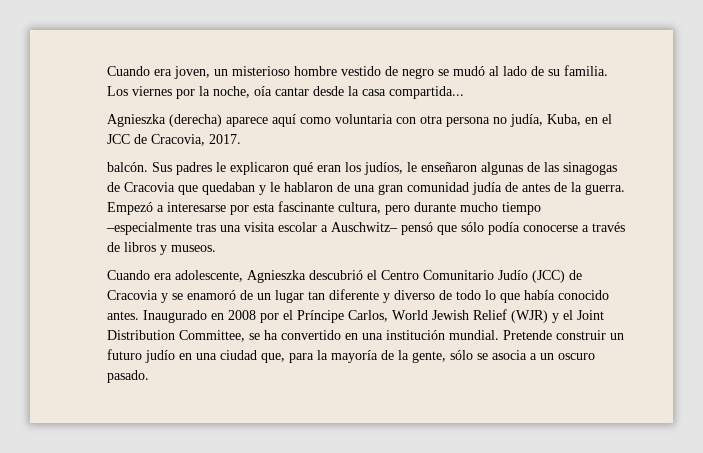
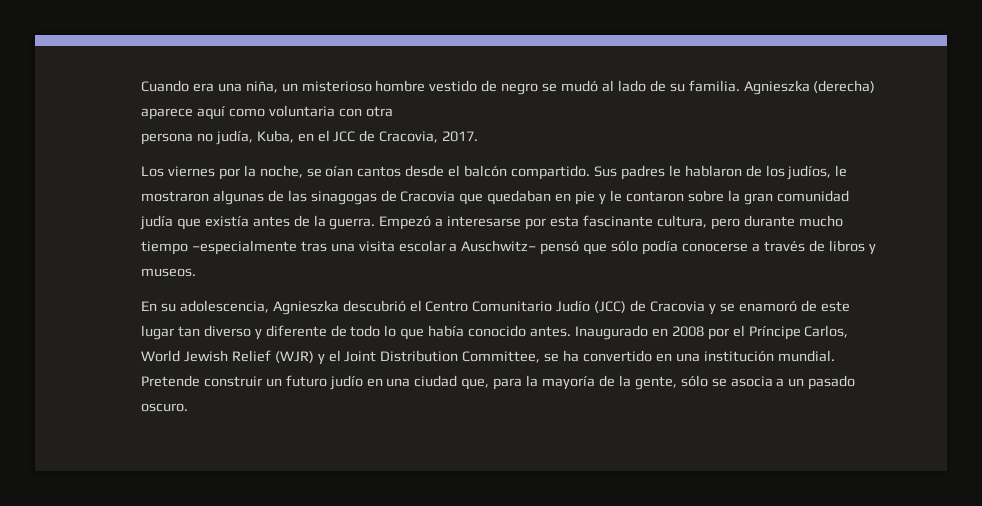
[107,66,211,79] Cuando era joven, -> [140,80,278,93] Cuando era una niña,
[107,86,465,99] Los viernes por la noche, oía cantar desde la casa compartida... // -> (740, 86) none
(444, 119) none -> (393, 111) //
[107,162,342,175] balcón. Sus padres le explicaron qué eran -> [140,165,762,180] Los viernes por la noche, se oían cantos desde el balcón compartido. Sus padres le hablaron de
[421,162,478,172] enseñaron -> [140,191,209,202] mostraron
[259,182,376,195] y le hablaron de una -> [555,190,740,205] en pie y le contaron sobre la
[505,182,519,192] de -> [176,216,249,230] que existía
[107,270,244,282] Cuando era adolescente, -> [140,300,269,313] En su adolescencia,
[257,293,272,300] un -> [820,301,850,312] este
[329,289,436,303] diferente y diverso -> [203,325,327,340] diverso y diferente
[558,353,596,360] [107,370,150,383] oscuro pasado. -> [808,375,856,390] [140,403,188,412] pasado oscuro.

